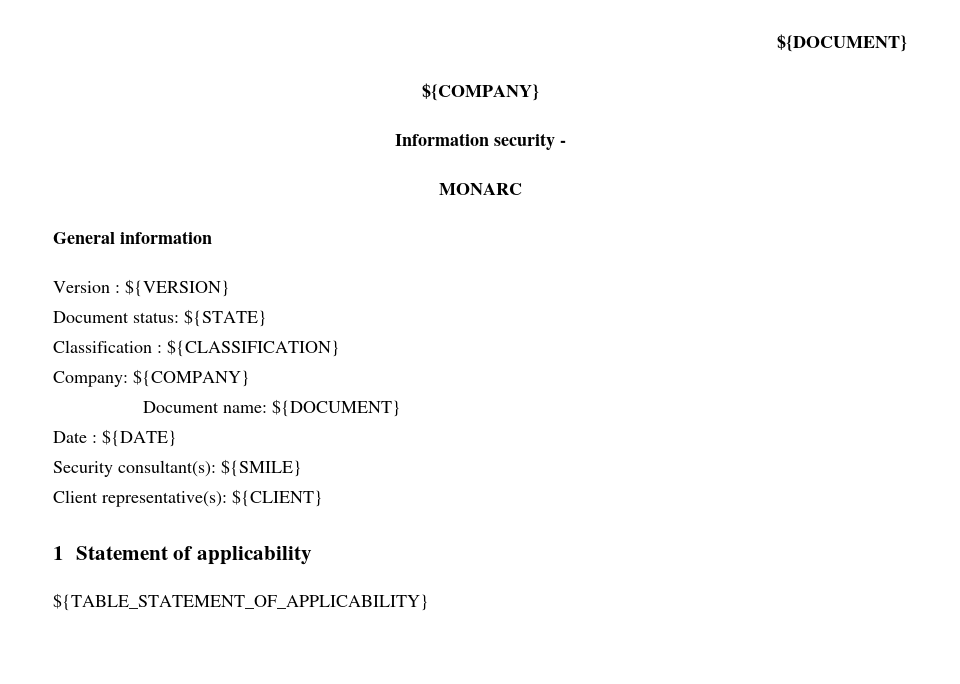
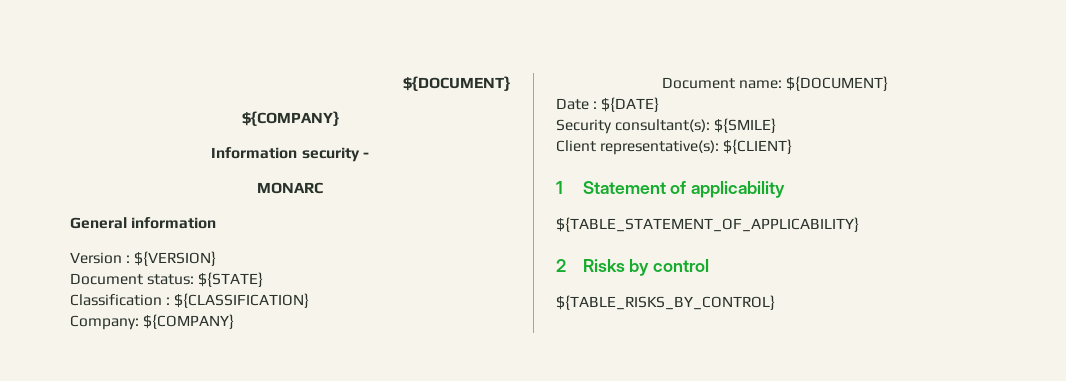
(429, 602) none -> [556,259,709,276] [556,295,775,310] // 2 Risks by control // ${TABLE_RISKS_BY_CONTROL}

